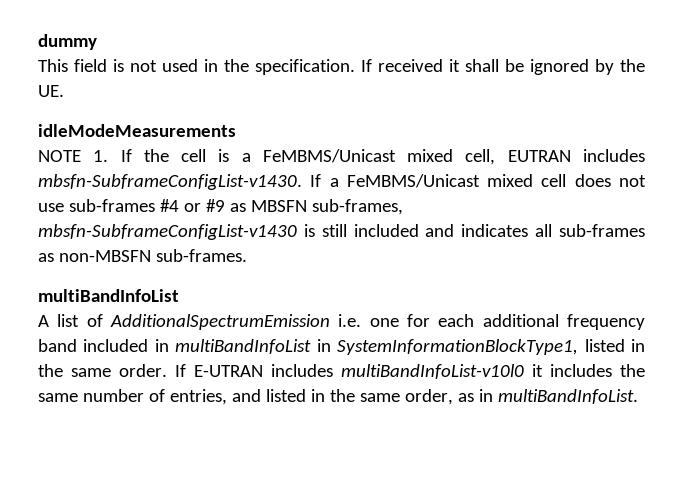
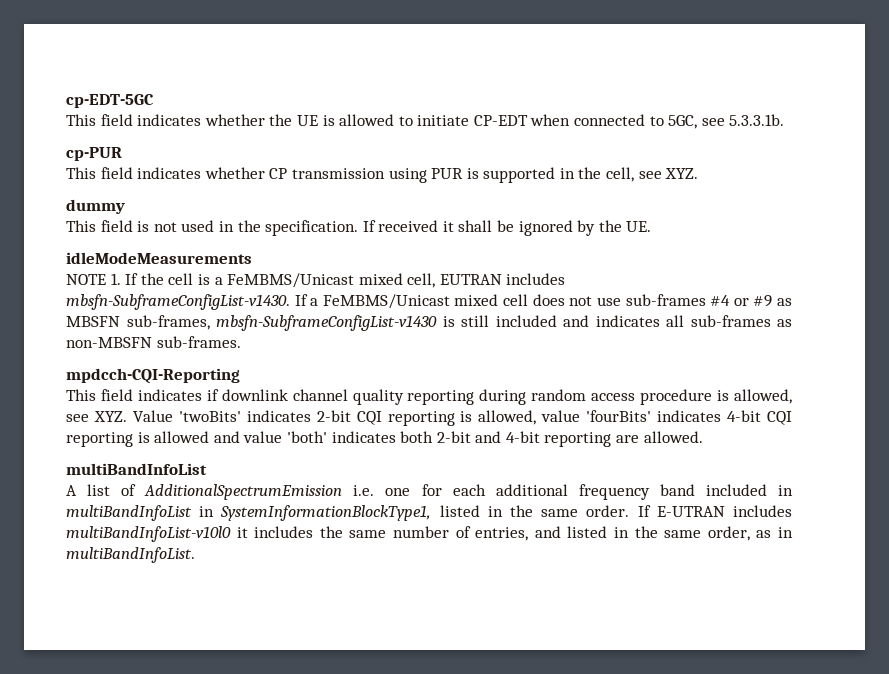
(38, 42) none -> [66,94,154,108] [66,114,785,129] [66,147,122,161] [66,167,699,183] cp-EDT-5GC // This field indicates whether the UE is allowed to initiate CP-EDT when connected to 5GC, see 5.3.3.1b. // cp-PUR // This field indicates whether CP transmission using PUR is supported in the cell, see XYZ. //
(247, 255) none -> [66,368,240,384] [66,389,792,405] [66,410,793,426] [66,431,703,447] // mpdcch-CQI-Reporting // This field indicates if downlink channel quality reporting during random access procedure is allowed, see XYZ. Value 'twoBits' indicates 2-bit CQI reporting is allowed, value 'fourBits' indicates 4-bit CQI reporting is allowed and value 'both' indicates both 2-bit and 4-bit reporting are allowed.

